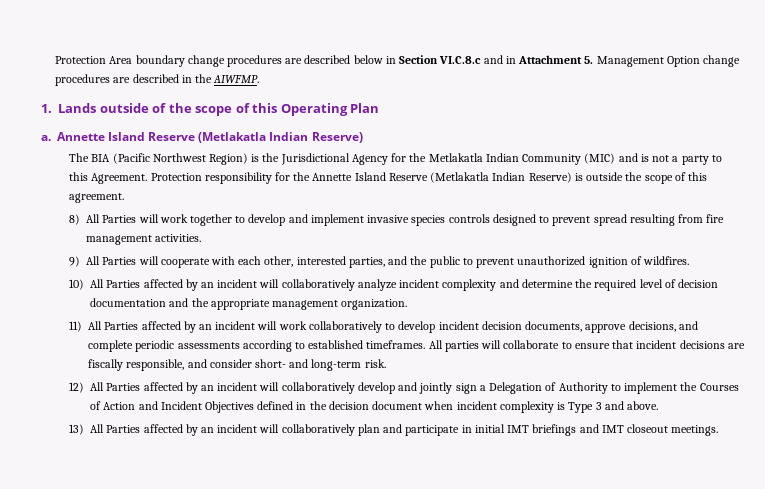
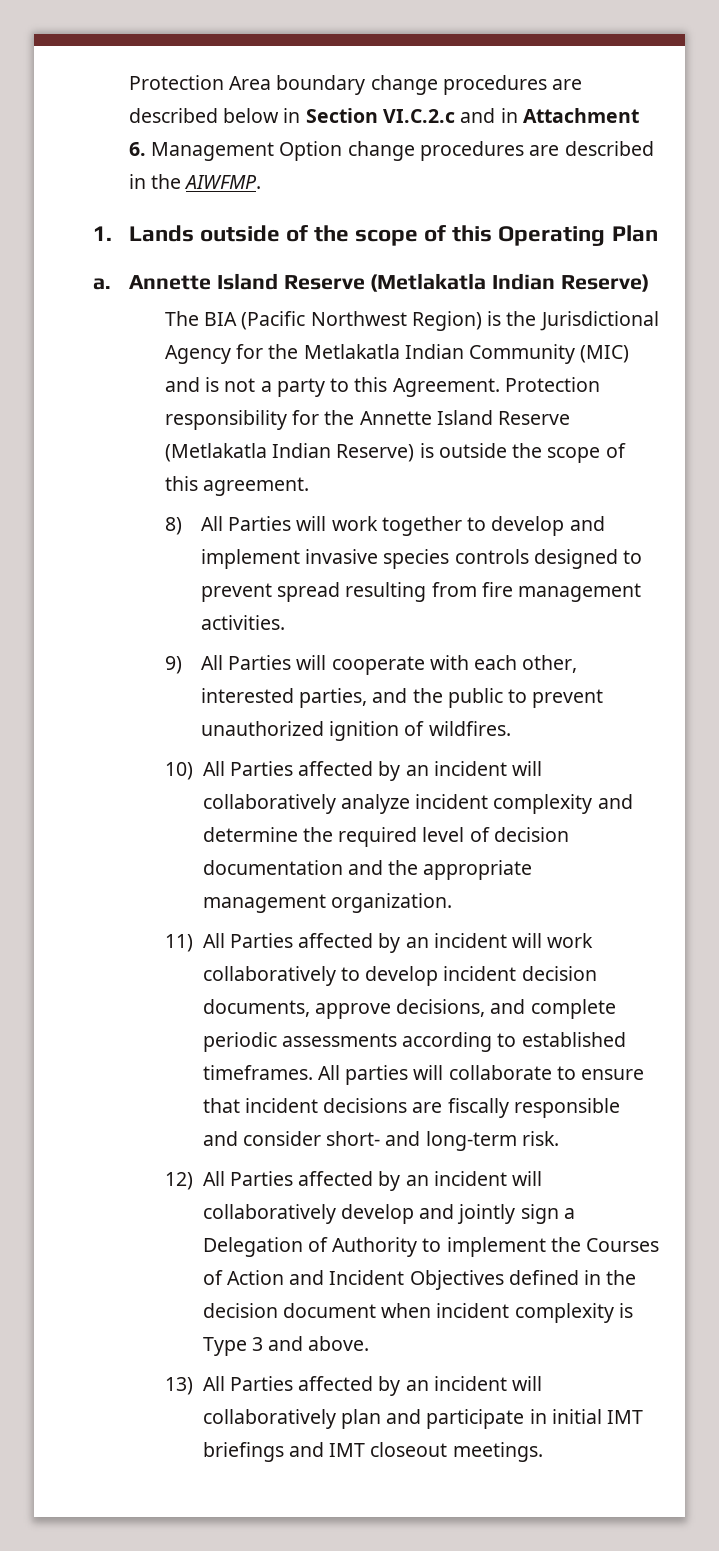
[439,56,482,64] VI.C.8.c -> [382,109,455,123] VI.C.2.c
[584,56,594,64] 5. -> [128,142,146,156] 6.
[126,359,185,371] responsible, -> [513,1098,620,1118] responsible

